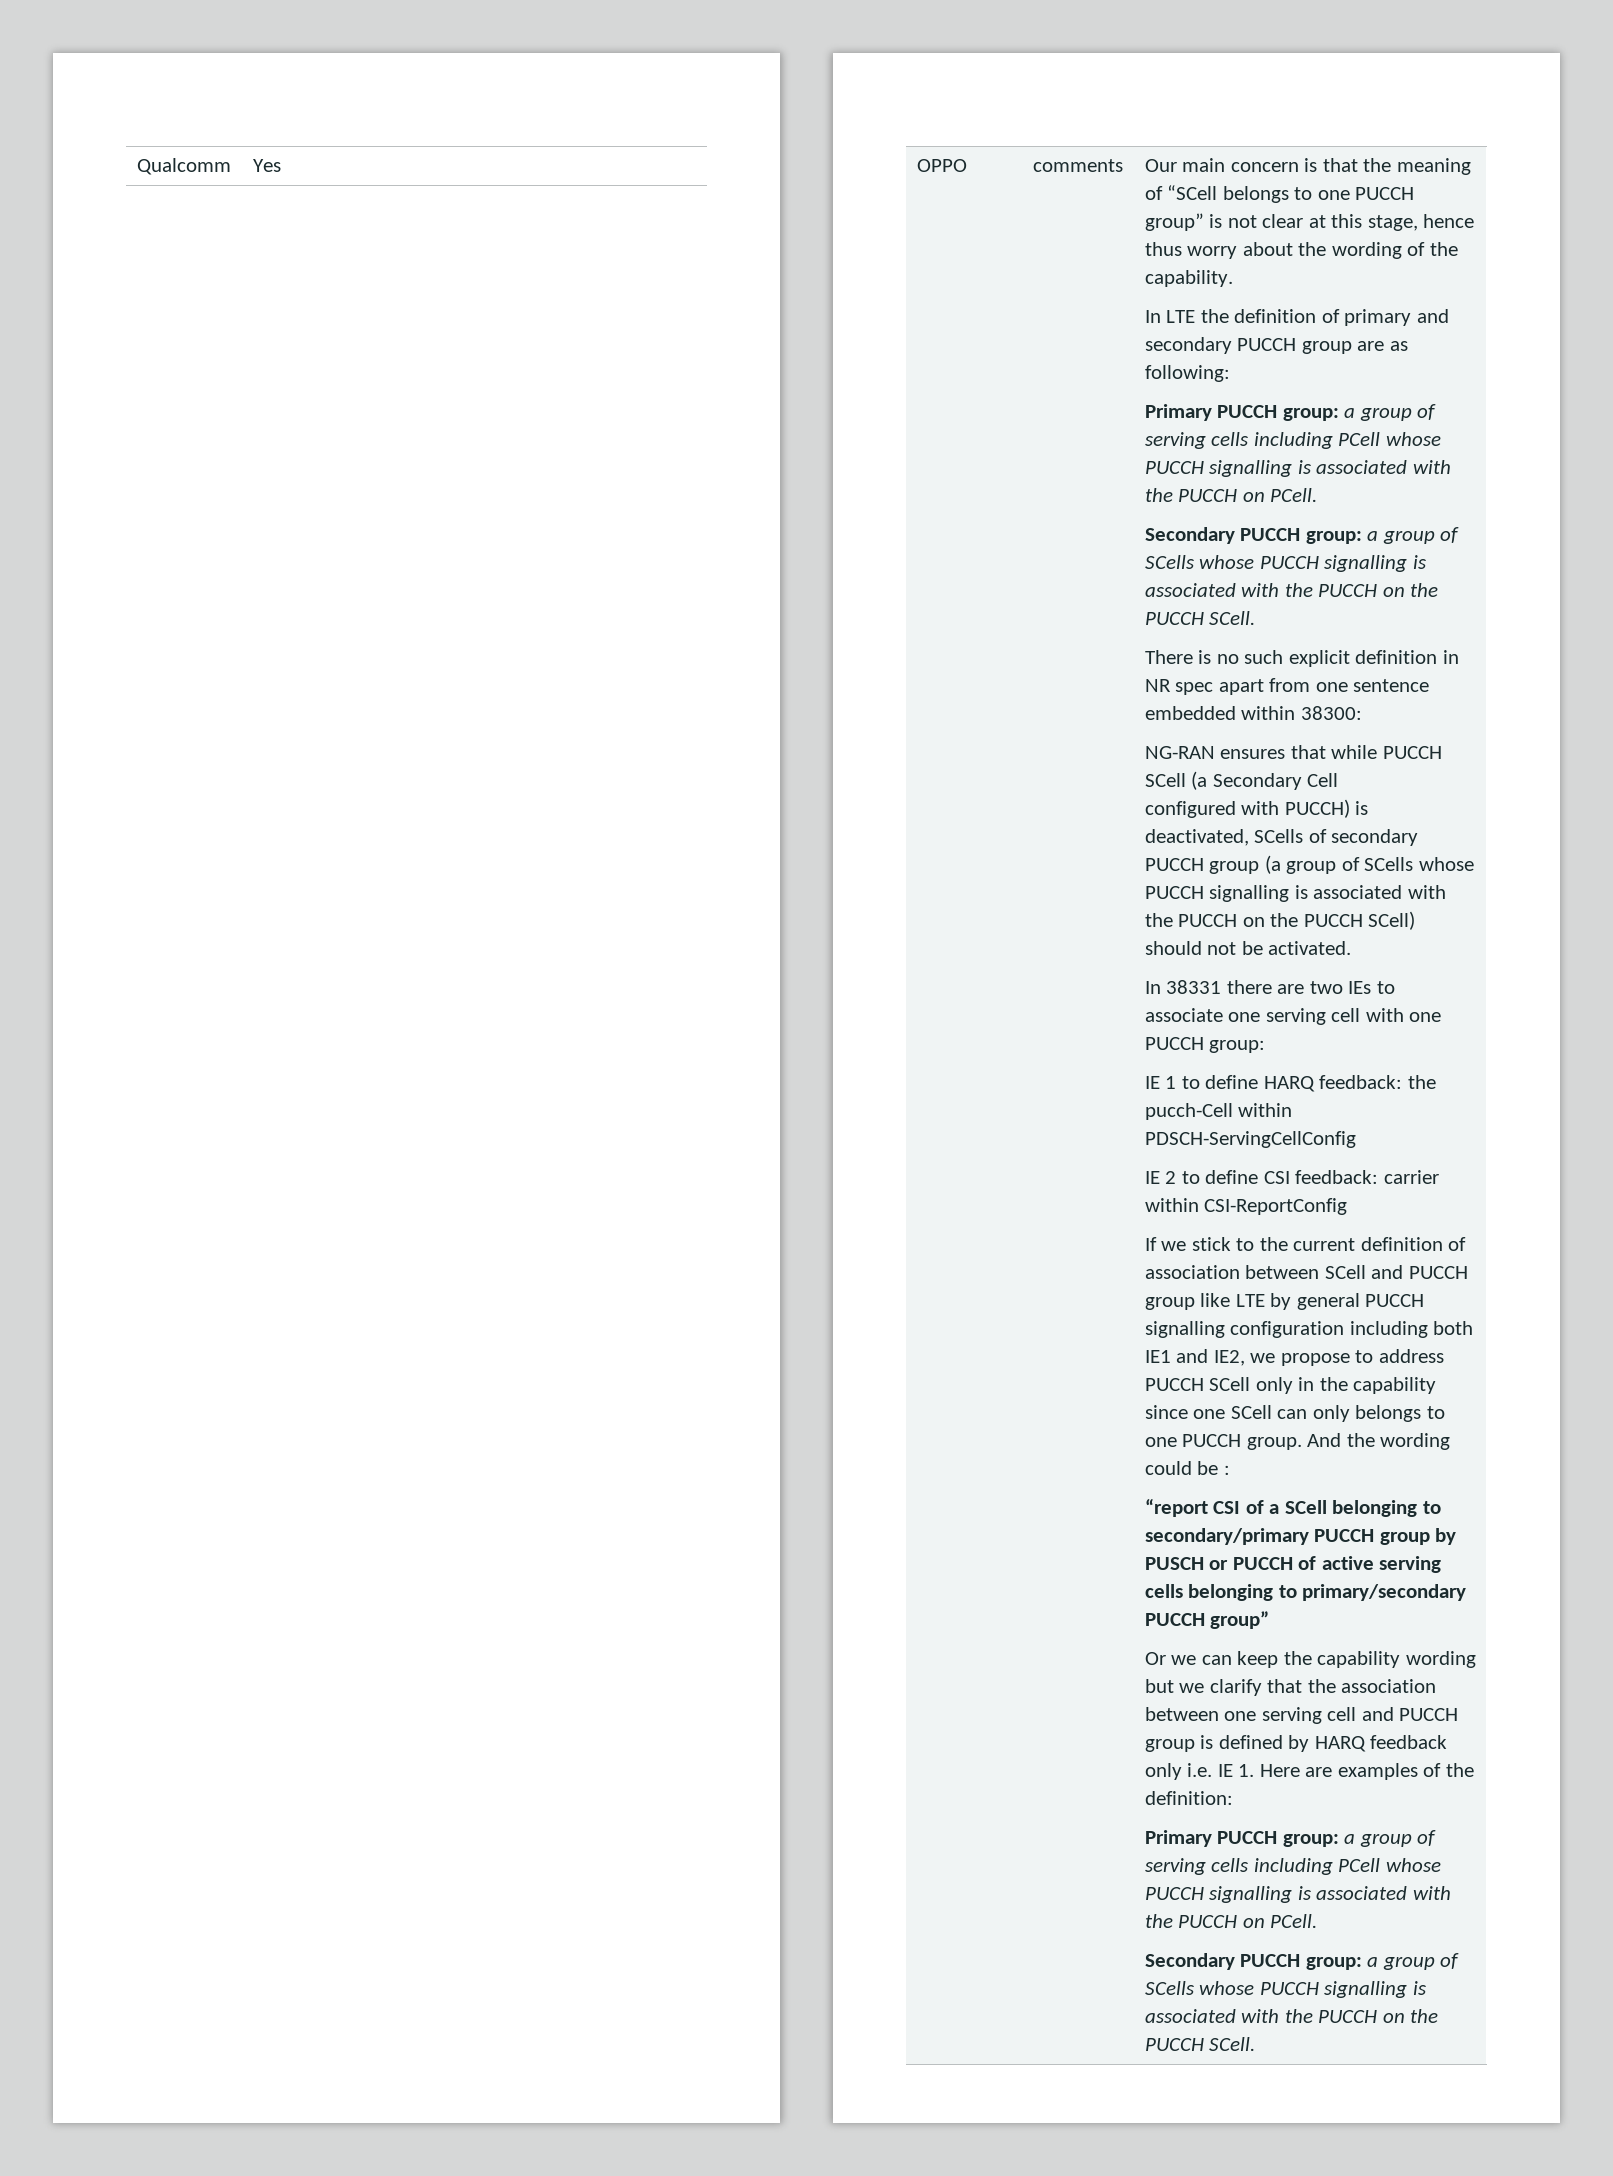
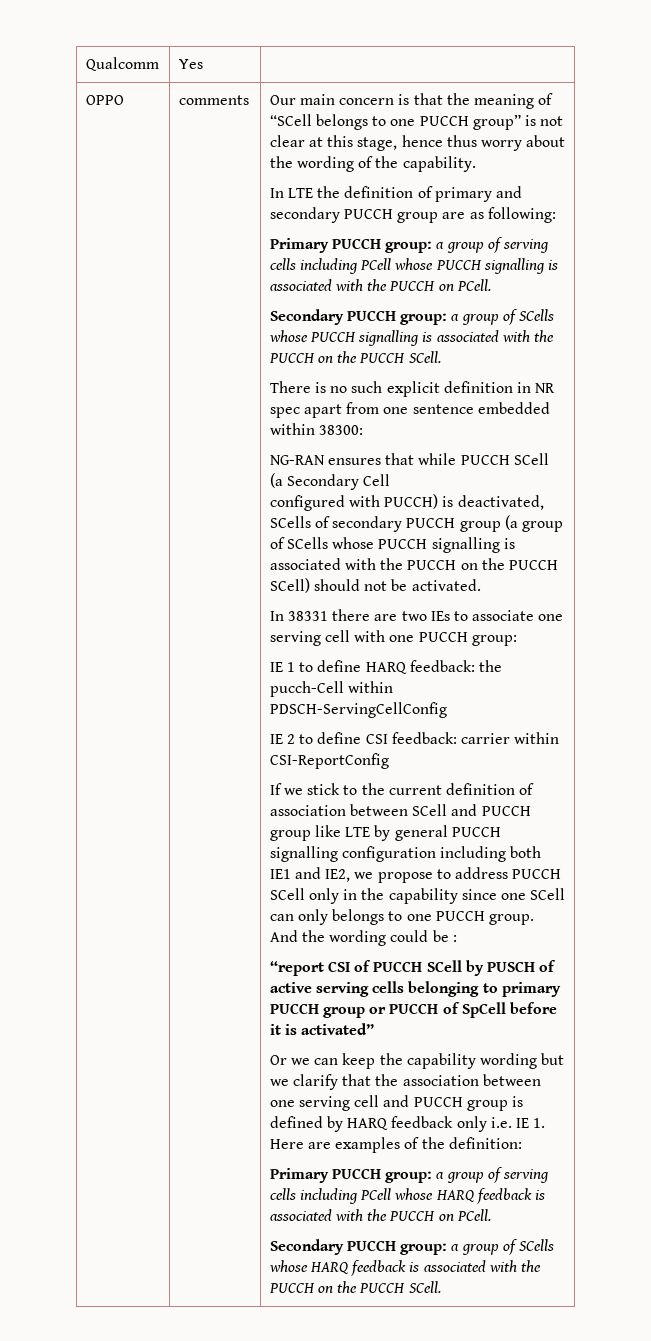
[1269,1500,1441,1517] [1144,1528,1457,1545] [1144,1557,1293,1570] a SCell belonging to secondary/primary PUCCH group by PUSCH or PUCCH -> [373,960,535,976] PUCCH SCell by PUSCH
[1302,1584,1467,1601] [1144,1611,1270,1629] primary/secondary PUCCH group” -> [501,982,561,997] [269,1002,557,1018] [269,1023,375,1035] primary PUCCH group or PUCCH of SpCell before it is activated”
[1144,1886,1293,1903] PUCCH signalling -> [435,1188,532,1204] HARQ feedback
[1259,1981,1408,1998] PUCCH signalling -> [310,1260,407,1276] HARQ feedback

